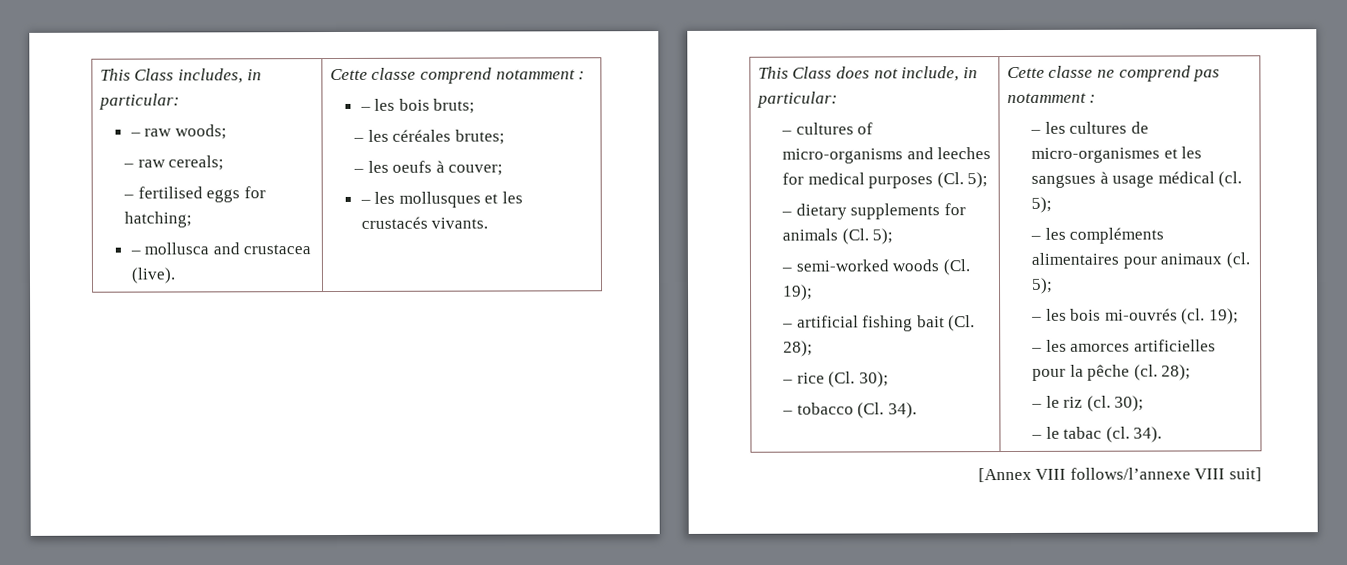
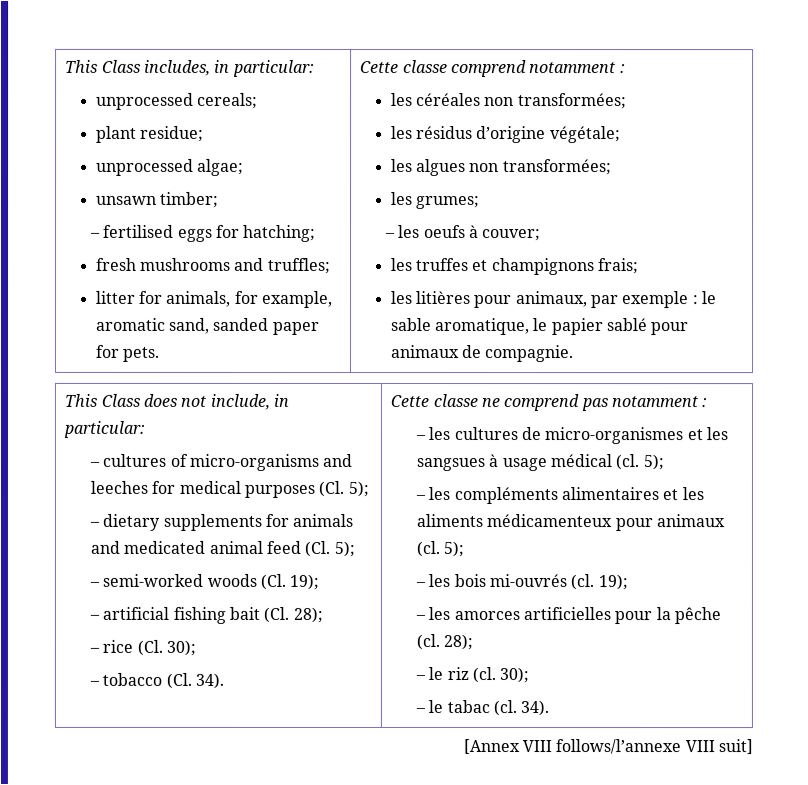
[129,124,227,140] [122,155,225,171] – raw woods; // – raw cereals; -> [95,92,259,110] [95,125,205,143] [95,158,245,176] [95,191,220,208] unprocessed cereals; // plant residue; // unprocessed algae; // unsawn timber;
[129,242,312,255] [130,267,176,284] – mollusca and crustacea (live). -> [95,257,331,274] [95,290,334,308] [95,317,320,335] [95,344,161,362] fresh mushrooms and truffles; // litter for animals, for example, aromatic sand, sanded paper for pets.
[359,98,476,114] [352,129,505,145] – les bois bruts; // – les céréales brutes; -> [390,92,627,110] [390,125,621,144] [390,158,612,177] [390,191,481,210] les céréales non transformées; // les résidus d’origine végétale; // les algues non transformées; // les grumes;
[359,191,523,208] [360,216,489,229] – les mollusques et les crustacés vivants. -> [390,257,640,276] [390,290,718,309] [390,317,690,336] [390,344,575,363] les truffes et champignons frais; // les litières pour animaux, par exemple : le sable aromatique, le papier sablé pour animaux de compagnie.
(838, 234) none -> [90,540,302,554] and medicated animal feed
(1119, 258) none -> [662,487,704,501] [416,514,613,528] et les aliments médicamenteux

